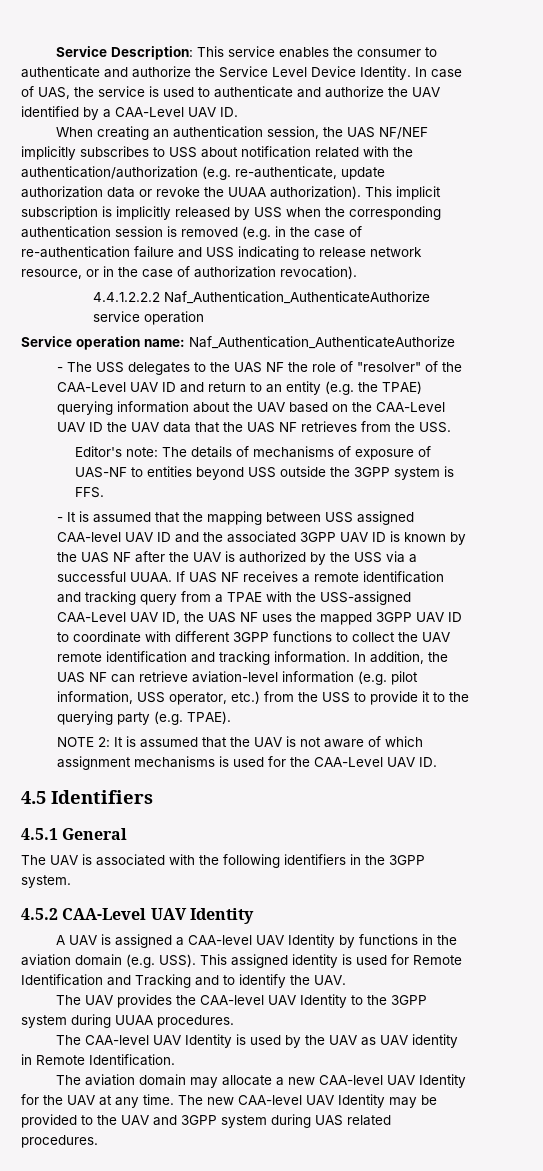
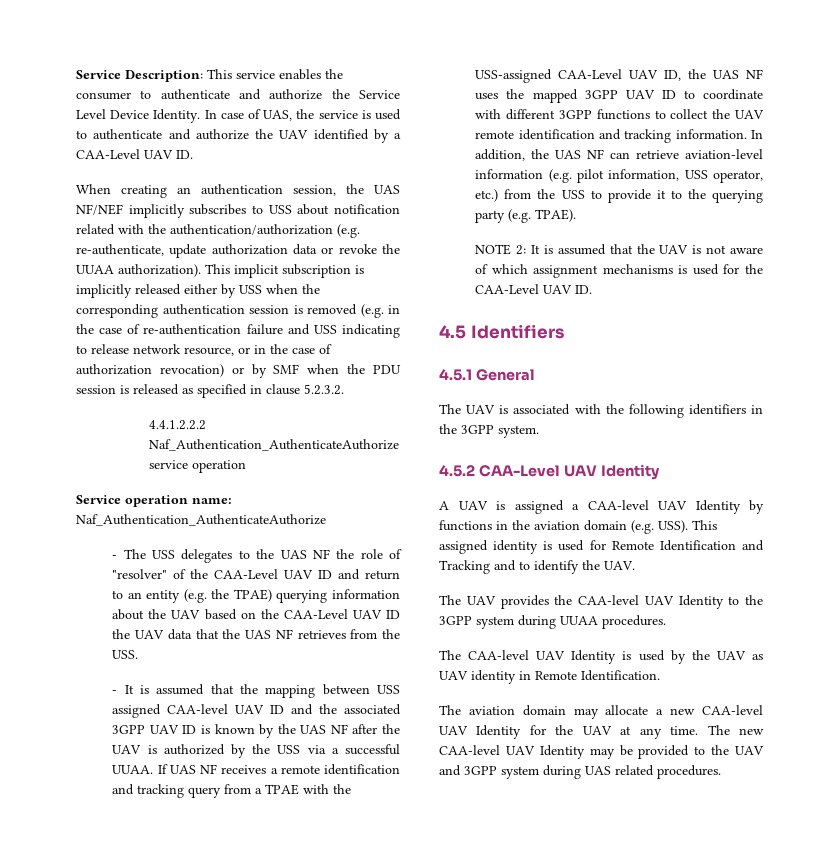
(230, 212) none -> [184,284,217,294] either
[280,266,357,279] revocation). -> [159,364,401,378] [76,384,344,398] revocation) or by SMF when the PDU session is released as specified in clause 5.2.3.2.
[74,446,431,460] [74,466,454,480] [74,487,104,498] // Editor's note: The details of mechanisms of exposure of UAS-NF to entities beyond USS outside the 3GPP system is FFS. -> (139, 654) none

